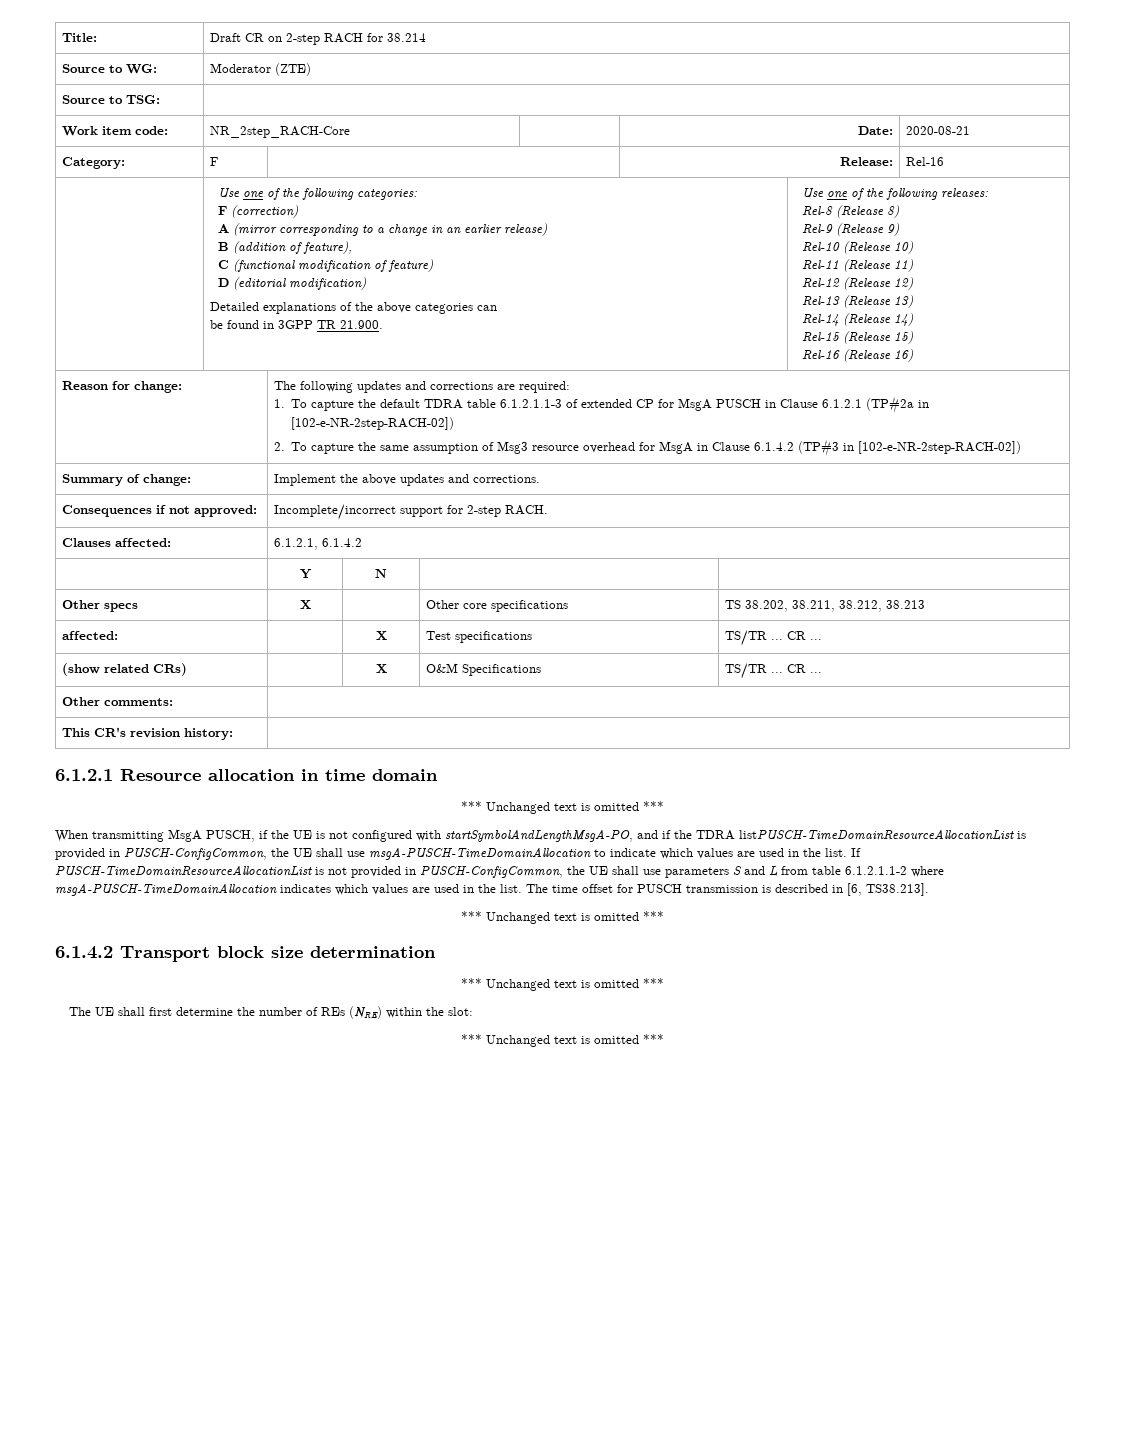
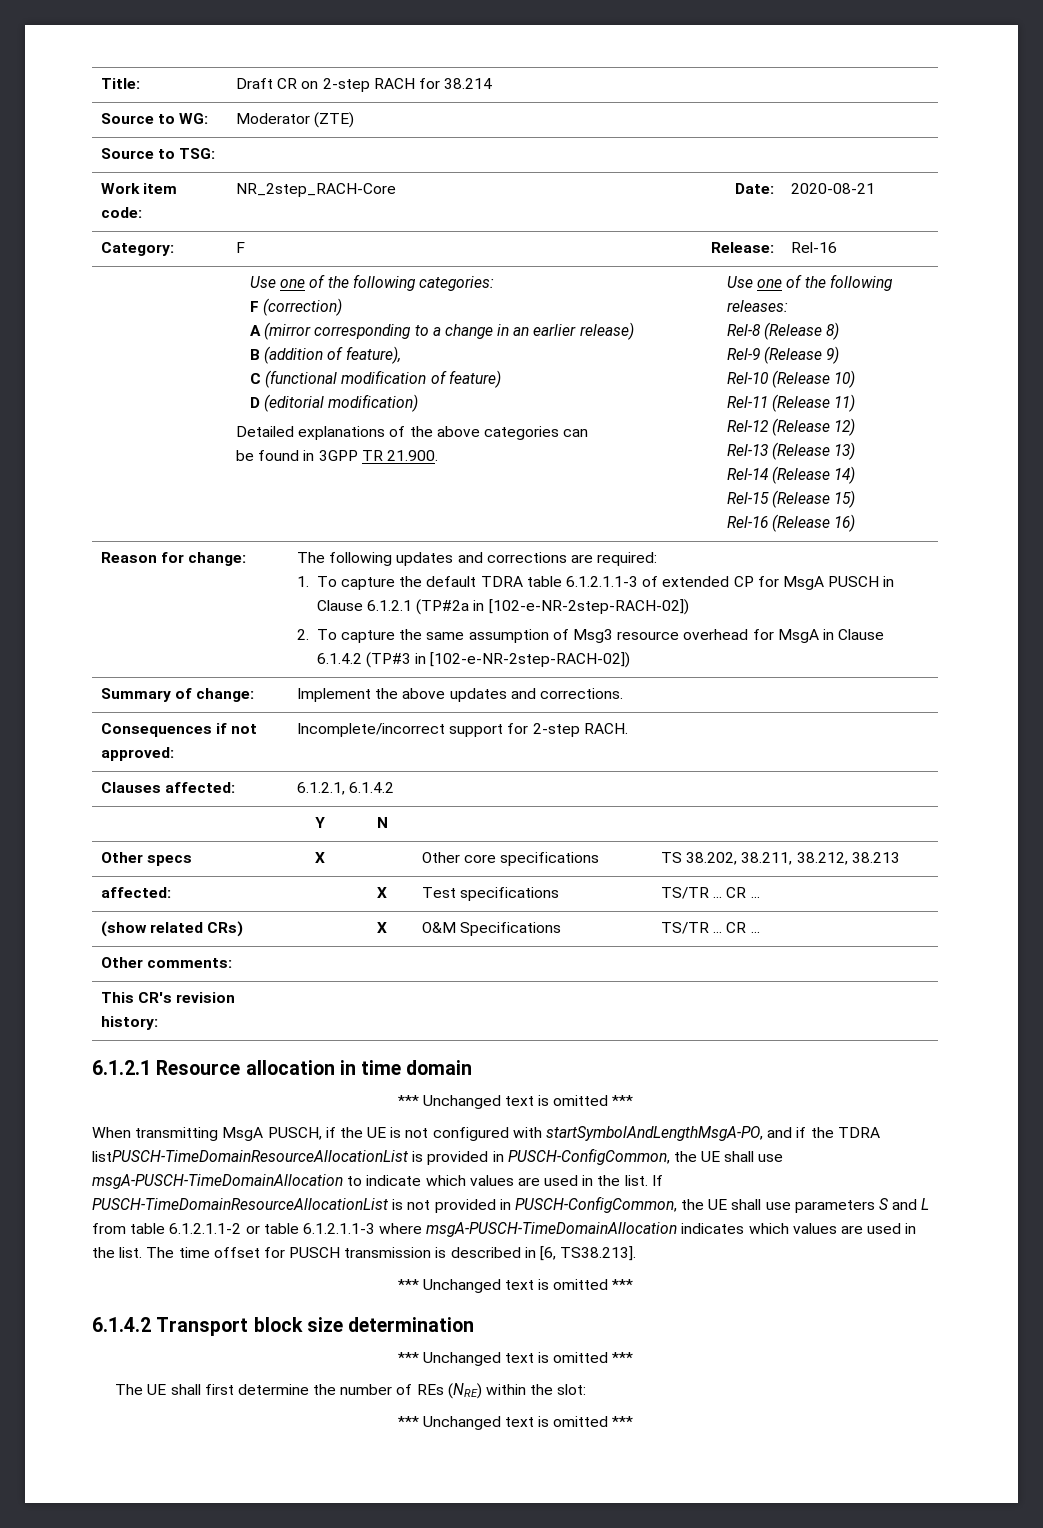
(907, 870) none -> [245,1223,375,1234] or table 6.1.2.1.1-3

